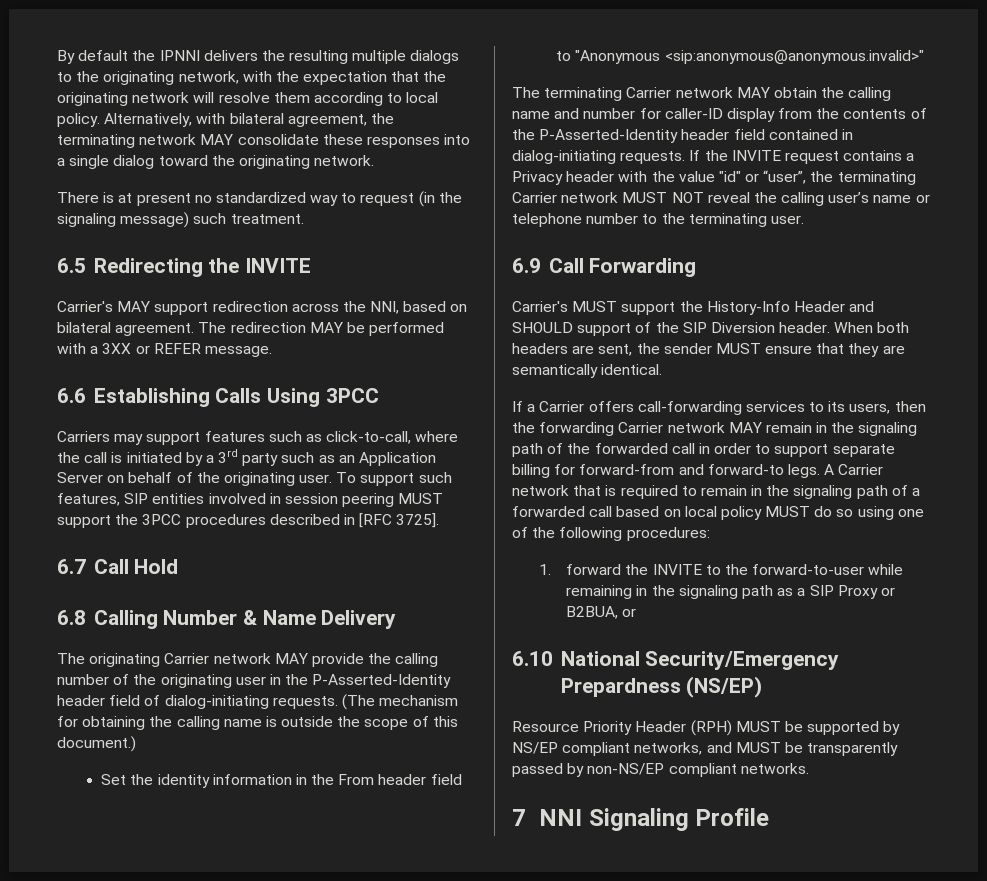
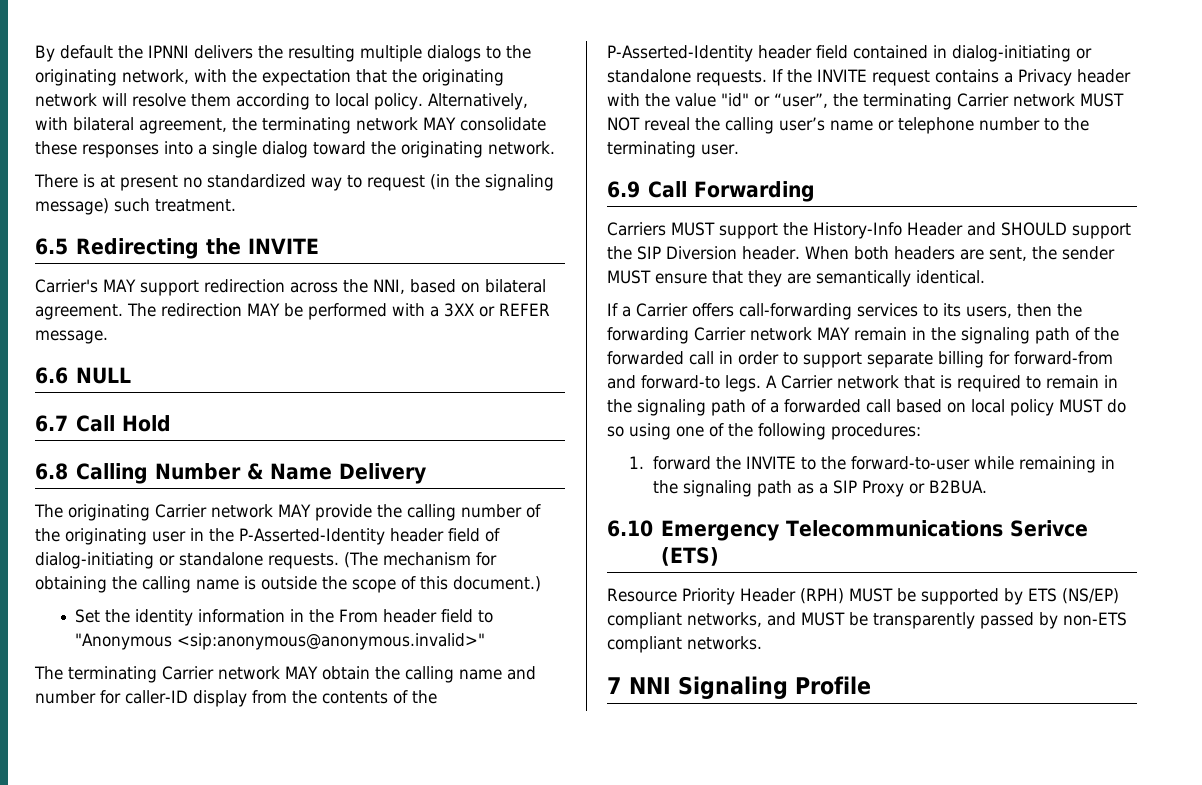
[93,388,379,407] [57,431,459,445] [57,449,437,466] [57,472,452,486] [57,493,444,507] [57,513,440,528] Establishing Calls Using 3PCC // Carriers may support features such as click-to-call, where the call is initiated by a 3rd party such as an Application Server on behalf of the originating user. To support such features, SIP entities involved in session peering MUST support the 3PCC procedures described in [RFC 3725]. -> [76,367,132,384] NULL
(269, 702) none -> [159,552,263,566] or standalone
(616, 157) none -> [1076,48,1092,59] [607,69,691,83] or standalone
[512,301,568,312] Carrier's -> [607,222,666,236] Carriers
[635,322,652,333] of -> (1131, 231) none
[566,606,637,619] B2BUA, or -> [928,480,987,494] B2BUA.
[560,651,840,670] [560,676,763,698] National Security/Emergency Prepardness (NS/EP) -> [661,520,1089,541] [661,547,720,566] Emergency Telecommunications Serivce (ETS)
[512,742,558,754] NS/EP -> [1028,588,1119,604] ETS (NS/EP)
[587,763,665,775] non-NS/EP -> [1063,612,1127,626] non-ETS

